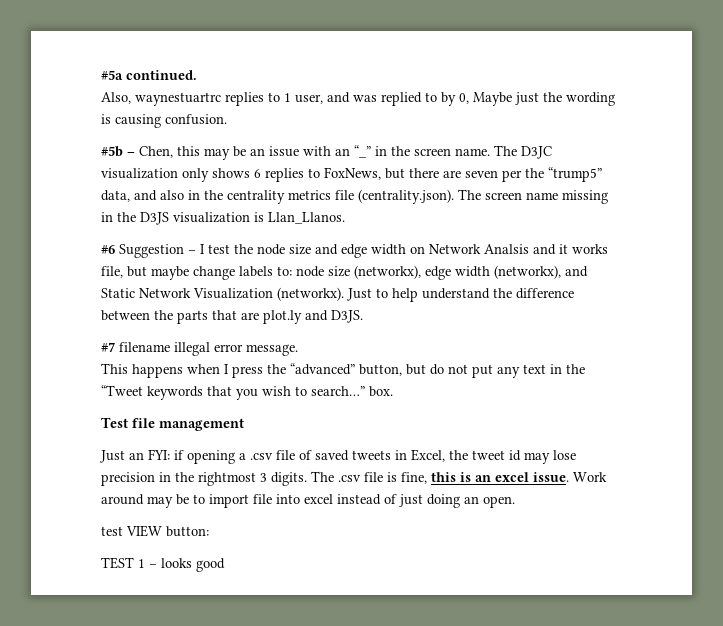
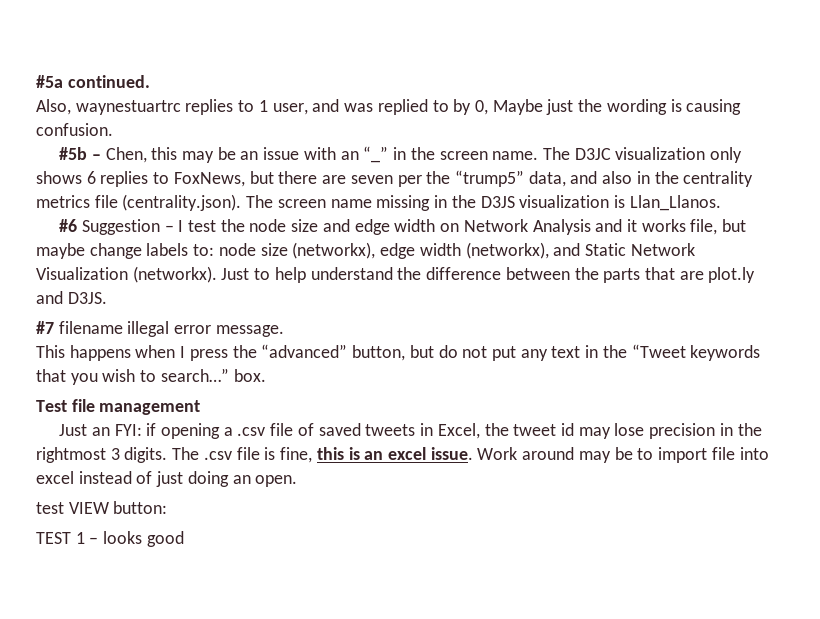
[484,244,529,254] Analsis -> [532,219,591,235] Analysis

